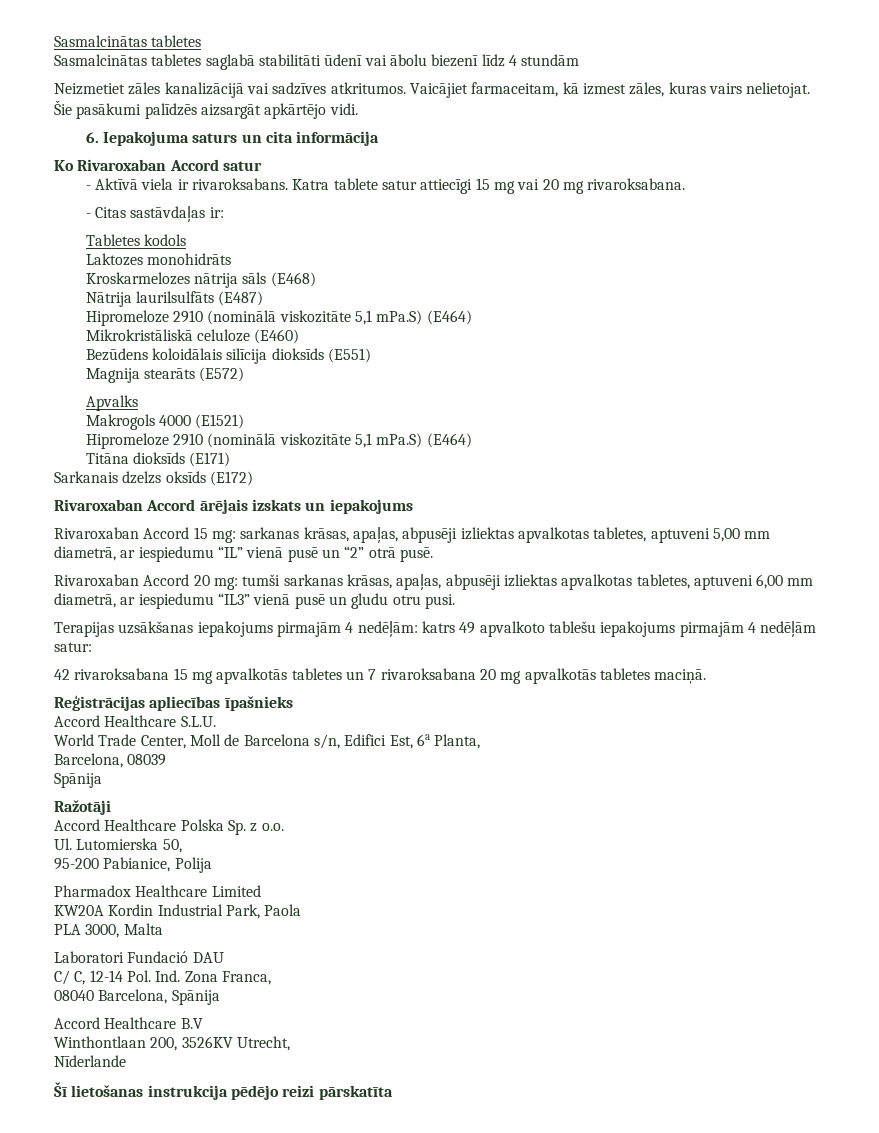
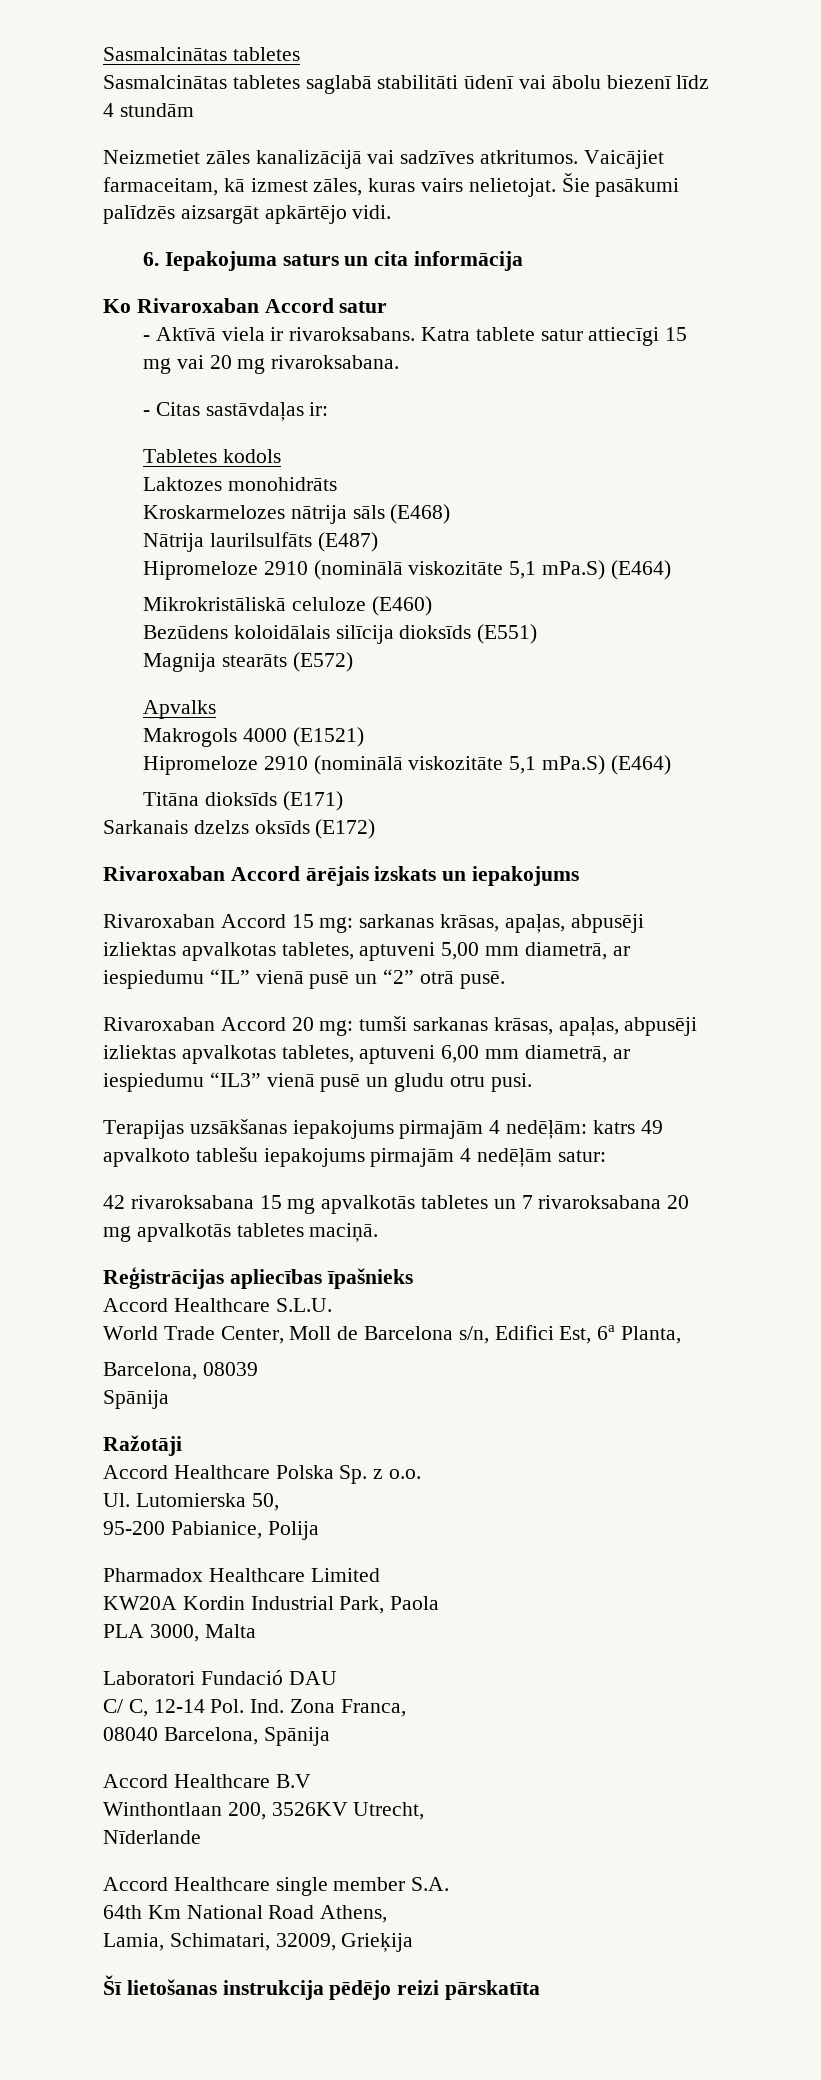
(126, 1061) none -> [103,1877,450,1896] [103,1905,388,1923] [103,1933,414,1952] // Accord Healthcare single member S.A. // 64th Km National Road Athens, // Lamia, Schimatari, 32009, Grieķija

